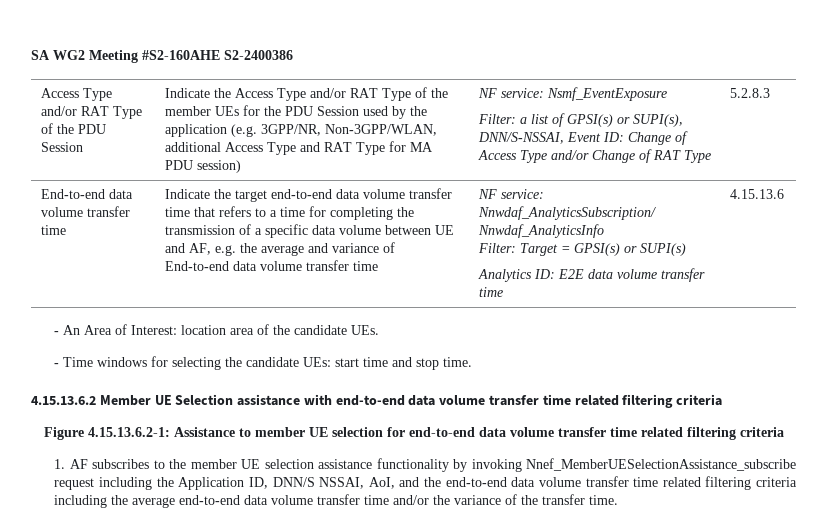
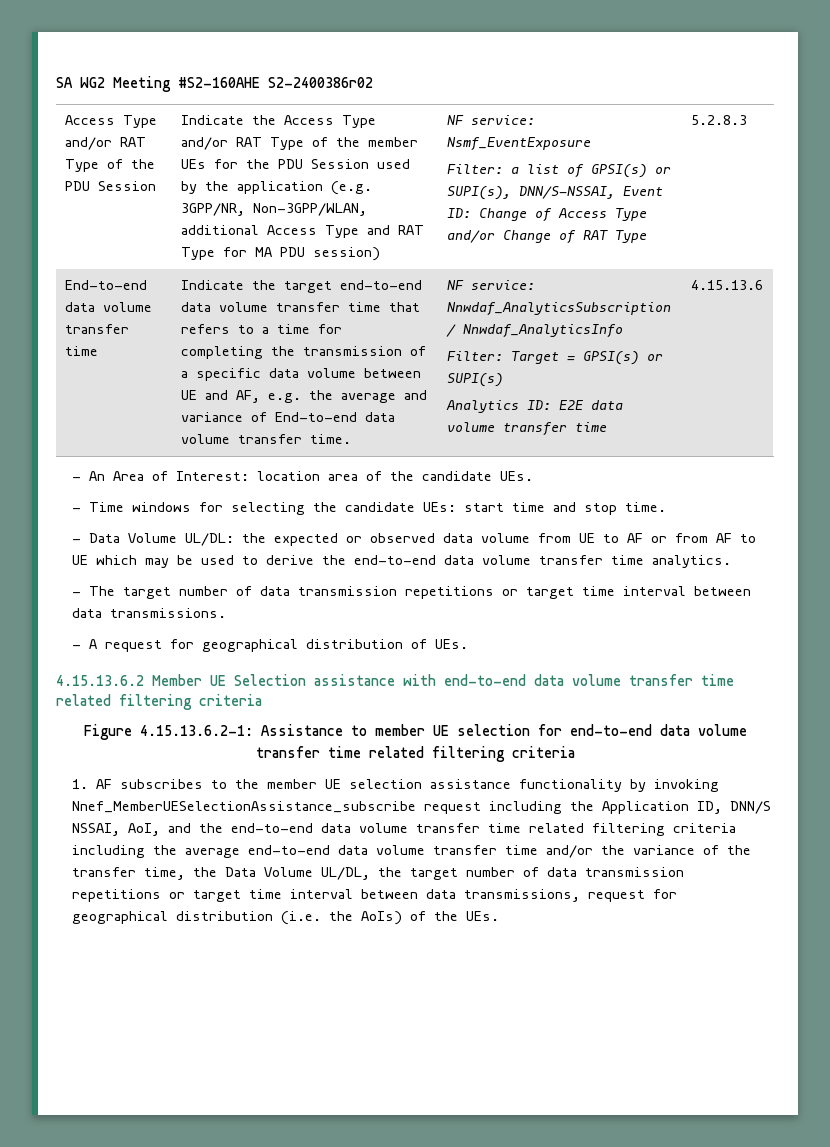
[224,50,293,60] S2-2400386 -> [268,77,373,88] S2-2400386r02
[352,261,378,271] time -> [309,434,351,444] time.
(473, 362) none -> [72,533,757,546] [72,555,732,568] [72,586,752,599] [72,608,227,618] [72,639,469,652] // - Data Volume UL/DL: the expected or observed data volume from UE to AF or from AF to UE which may be used to derive the end-to-end data volume transfer time analytics. // - The target number of data transmission repetitions or target time interval between data transmissions. // - A request for geographical distribution of UEs.
[589,495,619,505] time. -> [144,867,685,880] [72,889,678,902] [72,911,500,925] time, the Data Volume UL/DL, the target number of data transmission repetitions or target time interval between data transmissions, request for geographical distribution (i.e. the AoIs) of the UEs.

